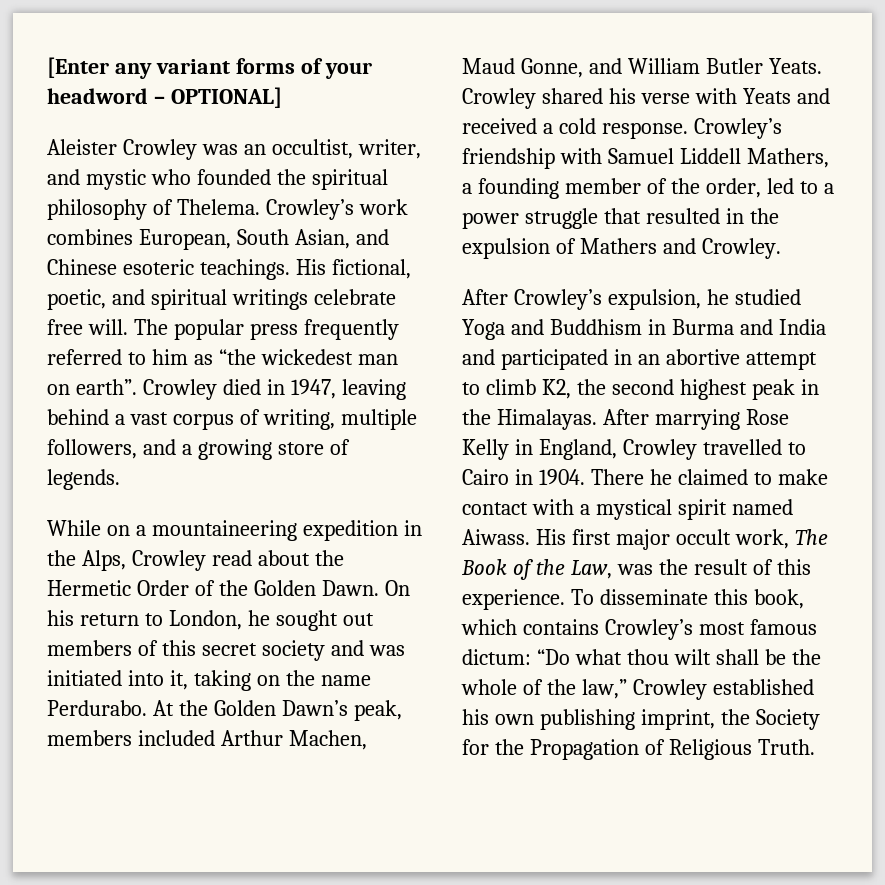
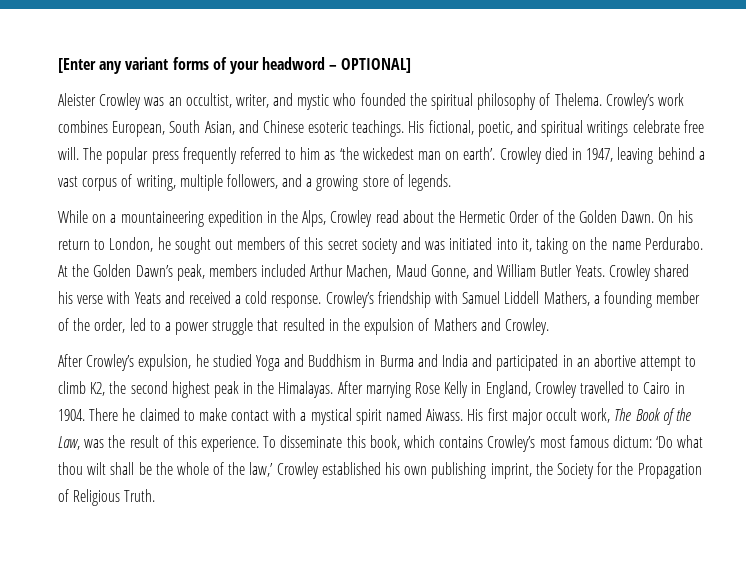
[218,349,256,365] “the -> [339,147,359,160] ‘the
[75,379,137,395] earth”. -> [463,147,496,160] earth’.
[536,649,570,665] “Do -> [656,436,674,448] ‘Do
[581,679,627,699] law,” -> [249,462,274,477] law,’

